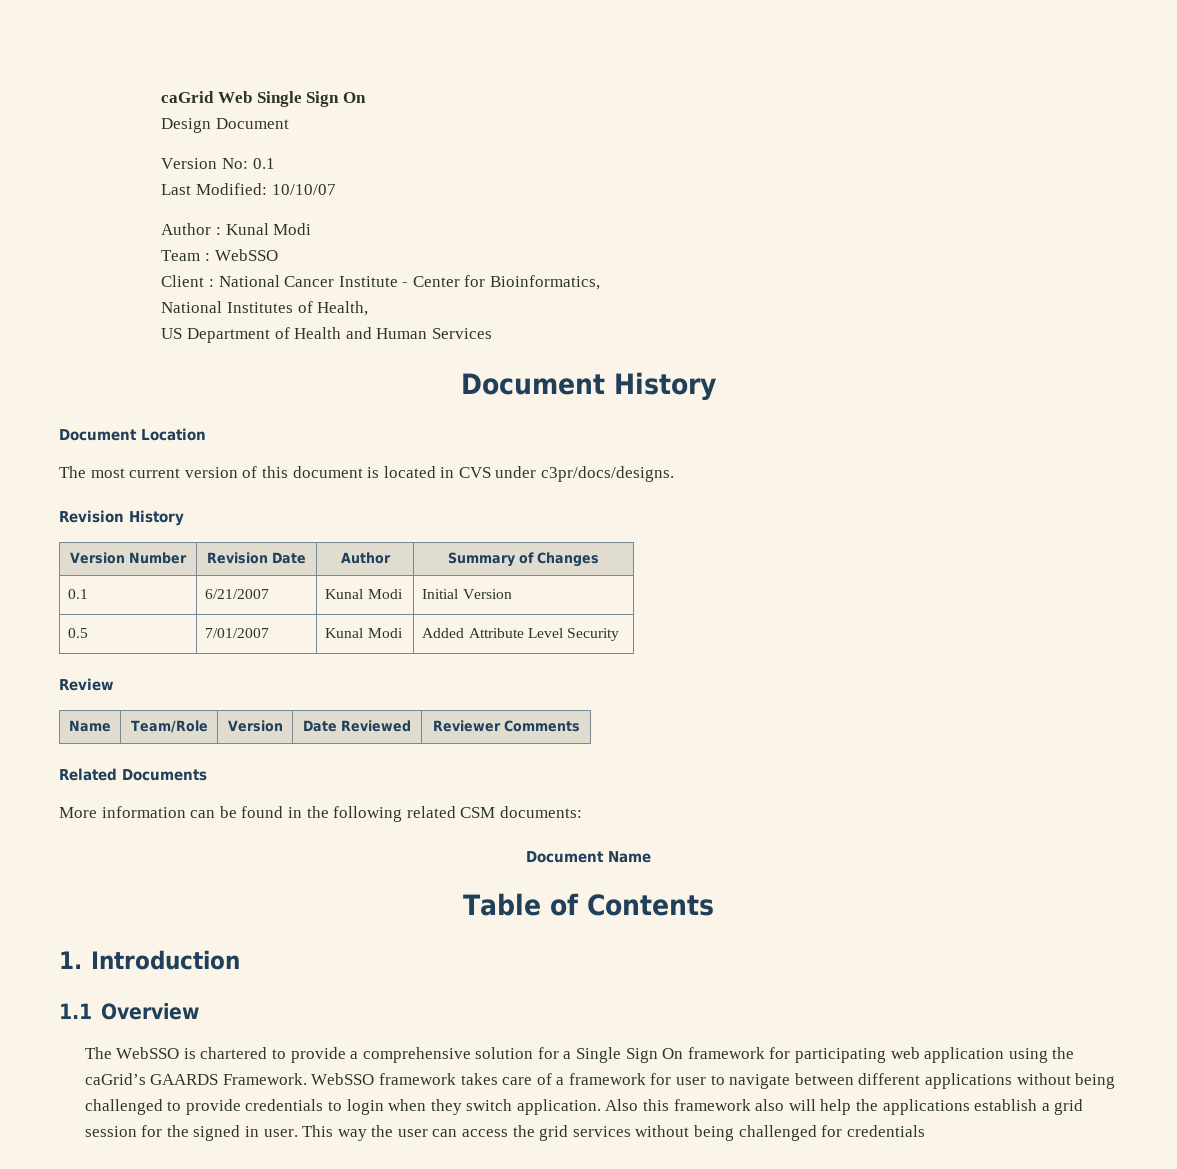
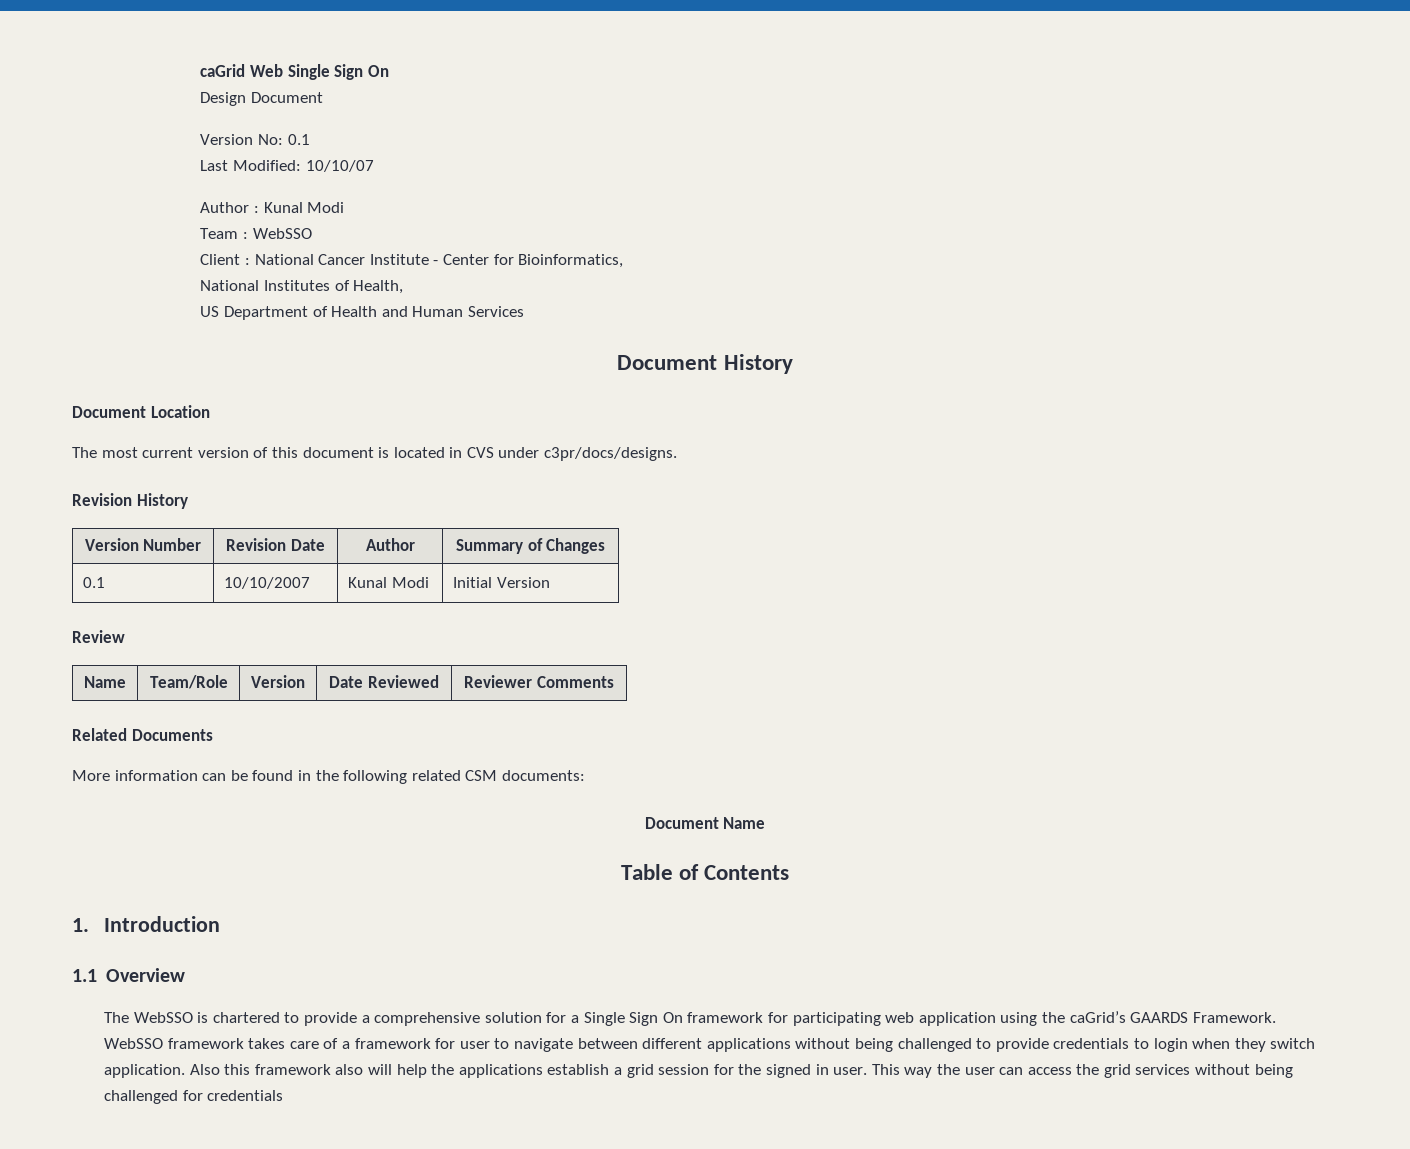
[205,589,270,599] 6/21/2007 -> [224,577,311,589] 10/10/2007
[68,628,89,638] [205,628,270,638] [325,628,403,638] [422,628,619,641] // 0.5 | 7/01/2007 | Kunal Modi | Added Attribute Level Security -> (550, 582) none

